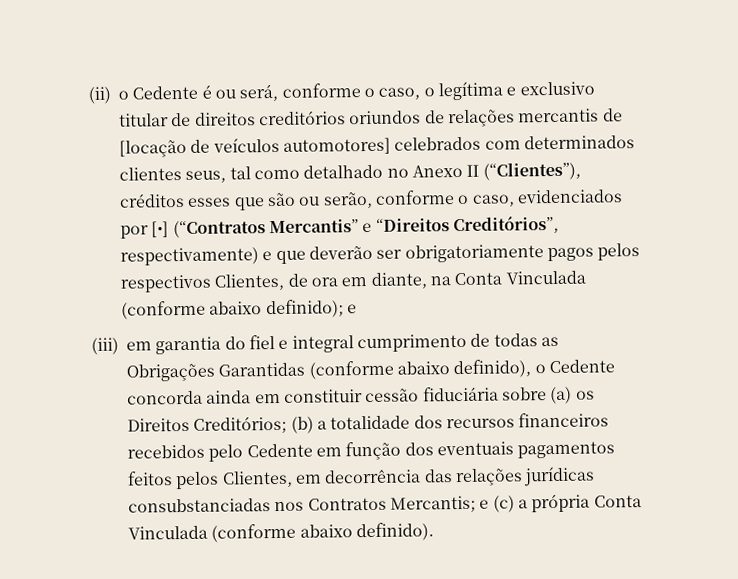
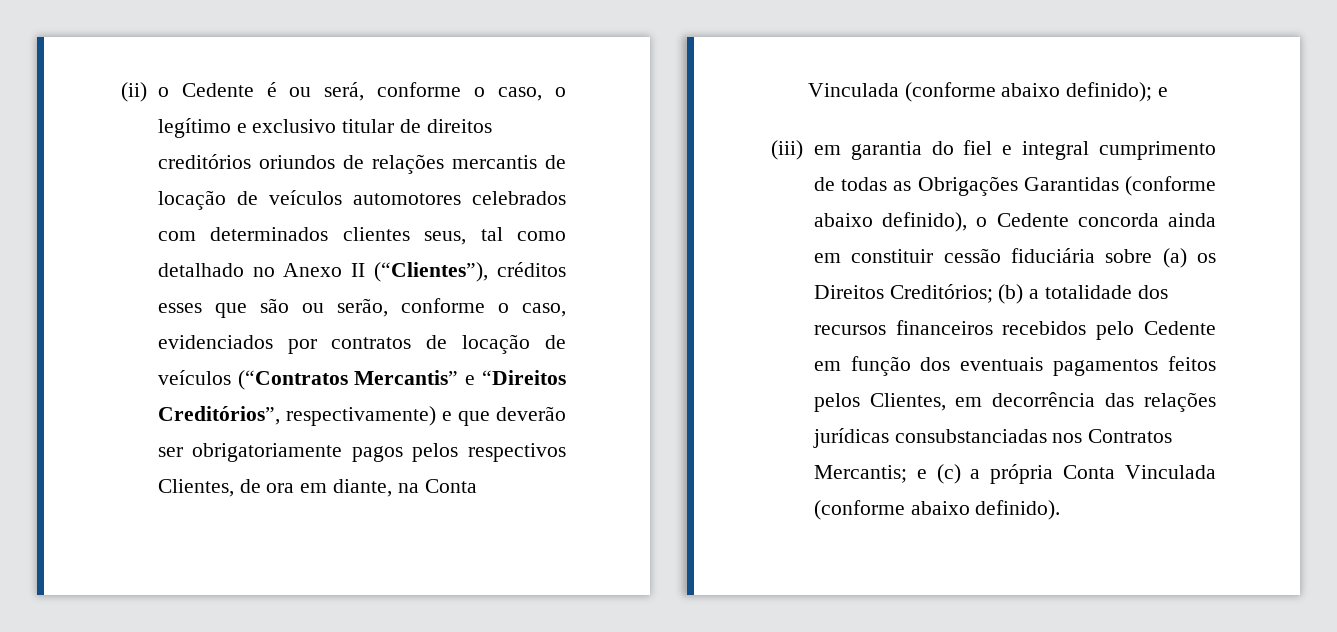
[437,81,503,101] legítima -> [157,118,231,138] legítimo
[119,137,391,158] [locação de veículos automotores] -> [157,190,461,210] locação de veículos automotores
[151,221,170,238] [•] -> [331,334,566,354] [157,370,231,385] contratos de locação de veículos

